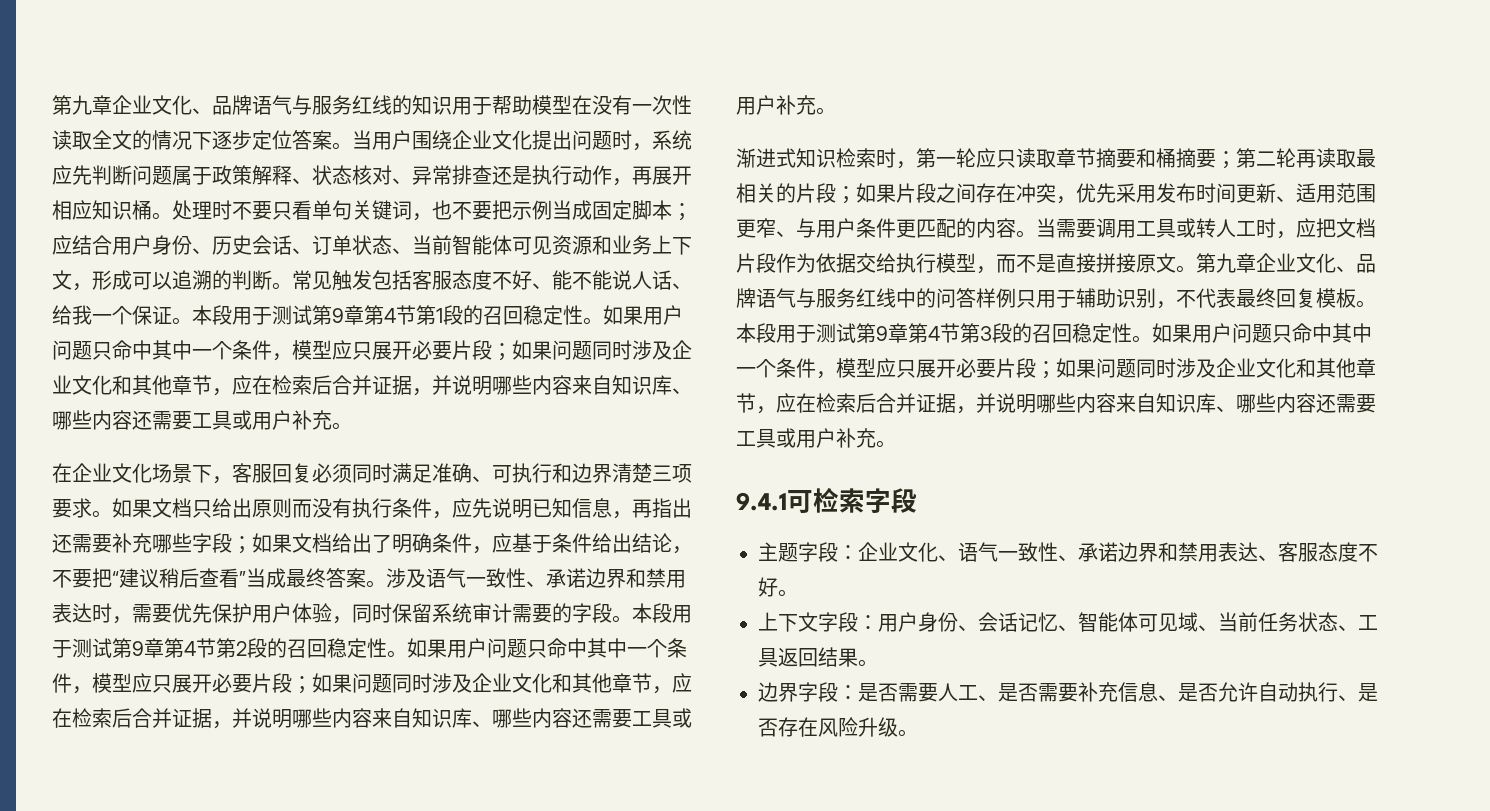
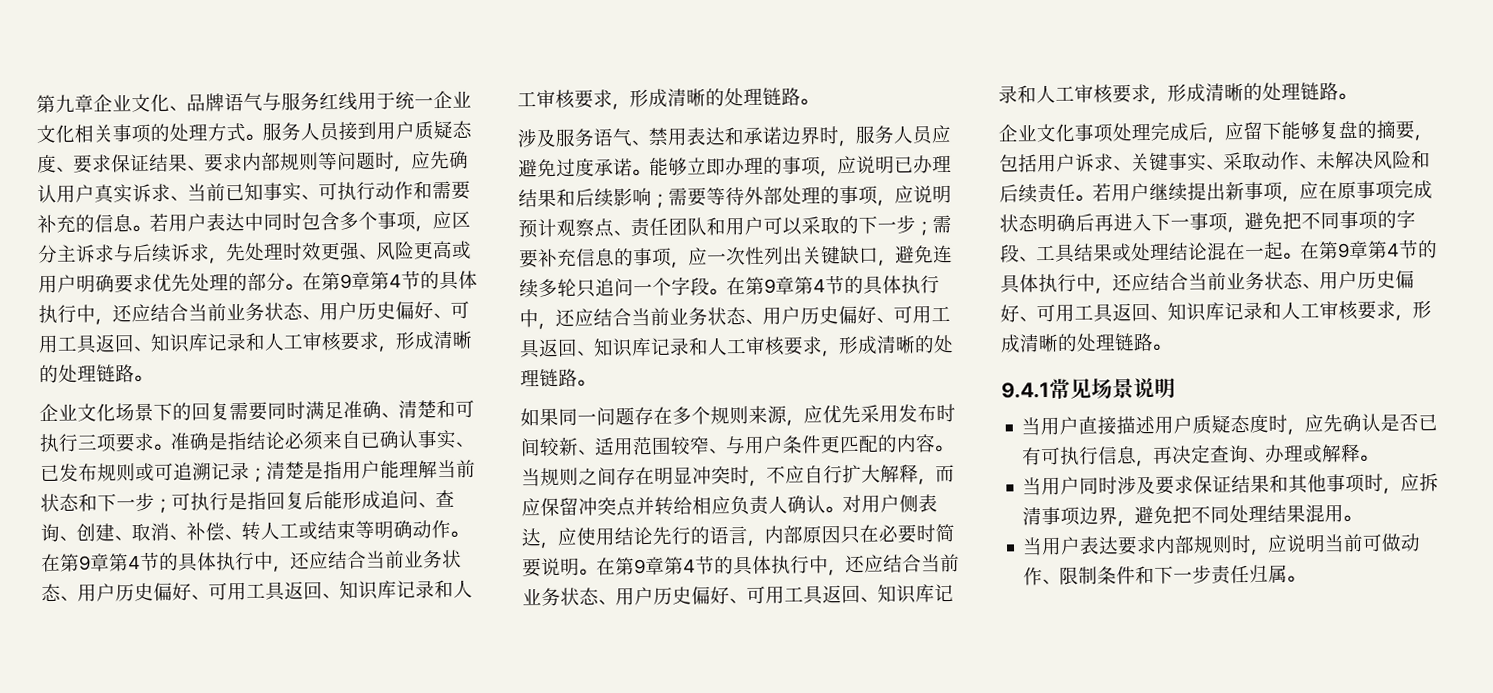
[52,95,692,115] [52,130,692,151] [52,165,692,186] [52,200,692,221] [52,235,692,255] [52,270,692,291] [52,305,683,325] [52,340,692,361] [52,375,692,396] [52,410,352,430] [52,463,72,483] 第九章企业文化、品牌语气与服务红线的知识用于帮助模型在没有一次性读取全文的情况下逐步定位答案。当用户围绕企业文化提出问题时，系统应先判断问题属于政策解释、状态核对、异常排查还是执行动作，再展开相应知识桶。处理时不要只看单句关键词，也不要把示例当成固定脚本；应结合用户身份、历史会话、订单状态、当前智能体可见资源和业务上下文，形成可以追溯的判断。常见触发包括客服态度不好、能不能说人话、给我一个保证。本段用于测试第9章第4节第1段的召回稳定性。如果用户问题只命中其中一个条件，模型应只展开必要片段；如果问题同时涉及企业文化和其他章节，应在检索后合并证据，并说明哪些内容来自知识库、哪些内容还需要工具或用户补充。 // 在 -> [36,90,472,114] [36,119,472,144] [37,150,469,174] [37,180,471,204] [37,210,471,234] [37,240,472,264] [38,270,478,294] [38,300,470,325] [38,330,473,354] [39,364,152,384] 第九章企业文化、品牌语气与服务红线用于统一企业文化相关事项的处理方式。服务人员接到用户质疑态度、要求保证结果、要求内部规则等问题时，应先确认用户真实诉求、当前已知事实、可执行动作和需要补充的信息。若用户表达中同时包含多个事项，应区分主诉求与后续诉求，先处理时效更强、风险更高或用户明确要求优先处理的部分。在第9章第4节的具体执行中，还应结合当前业务状态、用户历史偏好、可用工具返回、知识库记录和人工审核要求，形成清晰的处理链路。 //
[212,463,692,484] [52,498,692,519] [52,533,692,554] [52,568,686,588] [52,603,692,624] [52,638,687,658] [52,673,692,694] [52,708,692,729] [736,95,836,115] [736,148,1376,169] [736,183,1076,204] ，客服回复必须同时满足准确、可执行和边界清楚三项要求。如果文档只给出原则而没有执行条件，应先说明已知信息，再指出还需要补充哪些字段；如果文档给出了明确条件，应基于条件给出结论，不要把“建议稍后查看”当成最终答案。涉及语气一致性、承诺边界和禁用表达时，需要优先保护用户体验，同时保留系统审计需要的字段。本段用于测试第9章第4节第2段的召回稳定性。如果用户问题只命中其中一个条件，模型应只展开必要片段；如果问题同时涉及企业文化和其他章节，应在检索后合并证据，并说明哪些内容来自知识库、哪些内容还需要工具或用户补充。 // 渐进式知识检索时，第一轮应只读取章节摘要和桶摘要；第二轮再读取最相关的片段；如果片段之间存在冲突， -> [172,399,475,421] [39,429,473,454] [40,459,476,482] [40,489,455,513] [40,519,468,543] [41,549,462,573] [41,579,473,603] [517,87,818,110] [517,124,951,148] [518,154,952,178] [518,184,952,208] [518,214,952,239] [519,244,953,269] [519,275,940,299] [519,305,951,330] [519,334,954,359] [520,368,595,388] [520,405,823,427] 的回复需要同时满足准确、清楚和可执行三项要求。准确是指结论必须来自已确认事实、已发布规则或可追溯记录；清楚是指用户能理解当前状态和下一步；可执行是指回复后能形成追问、查询、创建、取消、补偿、转人工或结束等明确动作。在第9章第4节的具体执行中，还应结合当前业务状态、用户历史偏好、可用工具返回、知识库记录和人工审核要求，形成清晰的处理链路。 // 涉及服务语气、禁用表达和承诺边界时，服务人员应避免过度承诺。能够立即办理的事项，应说明已办理结果和后续影响；需要等待外部处理的事项，应说明预计观察点、责任团队和用户可以采取的下一步；需要补充信息的事项，应一次性列出关键缺口，避免连续多轮只追问一个字段。在第9章第4节的具体执行中，还应结合当前业务状态、用户历史偏好、可用工具返回、知识库记录和人工审核要求，形成清晰的处理链路。 // 如果同一问题存在多个规则来源，应
[1236,184,1256,203] 更 -> [539,437,560,457] 较
[736,219,756,238] 更 -> [670,436,691,455] 较
[1056,218,1376,239] [736,253,1376,274] [736,288,1376,309] [736,323,1372,343] [736,358,1376,379] [736,393,1376,414] [736,428,896,448] [736,488,917,513] [758,542,1378,562] [758,577,798,597] [758,612,1378,632] [758,647,878,667] [758,682,1378,702] [758,717,898,737] 需要调用工具或转人工时，应把文档片段作为依据交给执行模型，而不是直接拼接原文。第九章企业文化、品牌语气与服务红线中的问答样例只用于辅助识别，不代表最终回复模板。本段用于测试第9章第4节第3段的召回稳定性。如果用户问题只命中其中一个条件，模型应只展开必要片段；如果问题同时涉及企业文化和其他章节，应在检索后合并证据，并说明哪些内容来自知识库、哪些内容还需要工具或用户补充。 // 9.4.1可检索字段 // 主题字段：企业文化、语气一致性、承诺边界和禁用表达、客服态度不好。 // 上下文字段：用户身份、会话记忆、智能体可见域、当前任务状态、工具返回结果。 // 边界字段：是否需要人工、是否需要补充信息、是否允许自动执行、是否存在风险升级 -> [540,464,955,487] [521,494,938,517] [521,523,955,549] [522,553,960,578] [522,583,954,607] [998,82,1356,104] [998,120,1432,143] [999,150,1431,173] [999,179,1433,204] [999,209,1416,233] [999,239,1438,263] [1000,270,1415,294] [1000,300,1432,323] [1000,332,1171,354] [1001,377,1176,400] [1021,413,1439,436] [1022,443,1379,467] [1022,473,1440,496] [1022,504,1362,527] [1022,533,1422,556] [1023,564,1289,586] 规则之间存在明显冲突时，不应自行扩大解释，而应保留冲突点并转给相应负责人确认。对用户侧表达，应使用结论先行的语言，内部原因只在必要时简要说明。在第9章第4节的具体执行中，还应结合当前业务状态、用户历史偏好、可用工具返回、知识库记录和人工审核要求，形成清晰的处理链路。 // 企业文化事项处理完成后，应留下能够复盘的摘要，包括用户诉求、关键事实、采取动作、未解决风险和后续责任。若用户继续提出新事项，应在原事项完成状态明确后再进入下一事项，避免把不同事项的字段、工具结果或处理结论混在一起。在第9章第4节的具体执行中，还应结合当前业务状态、用户历史偏好、可用工具返回、知识库记录和人工审核要求，形成清晰的处理链路。 // 9.4.1常见场景说明 // 当用户直接描述用户质疑态度时，应先确认是否已有可执行信息，再决定查询、办理或解释。 // 当用户同时涉及要求保证结果和其他事项时，应拆清事项边界，避免把不同处理结果混用。 // 当用户表达要求内部规则时，应说明当前可做动作、限制条件和下一步责任归属

